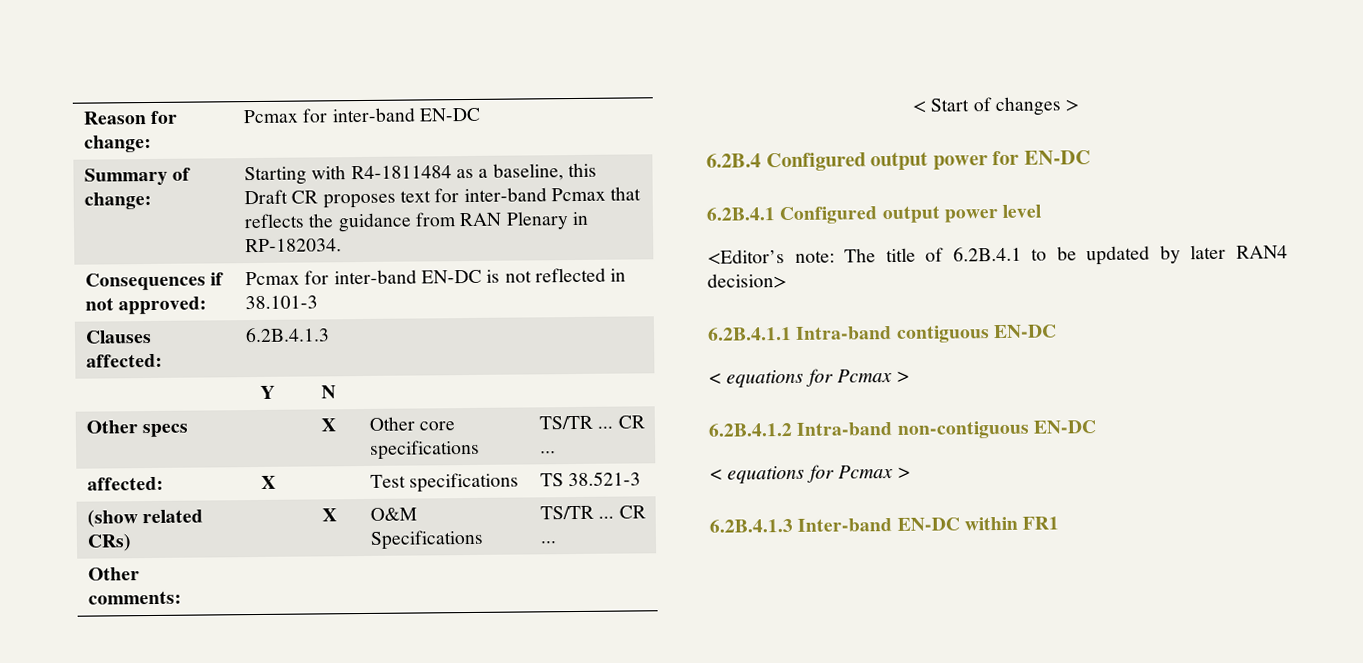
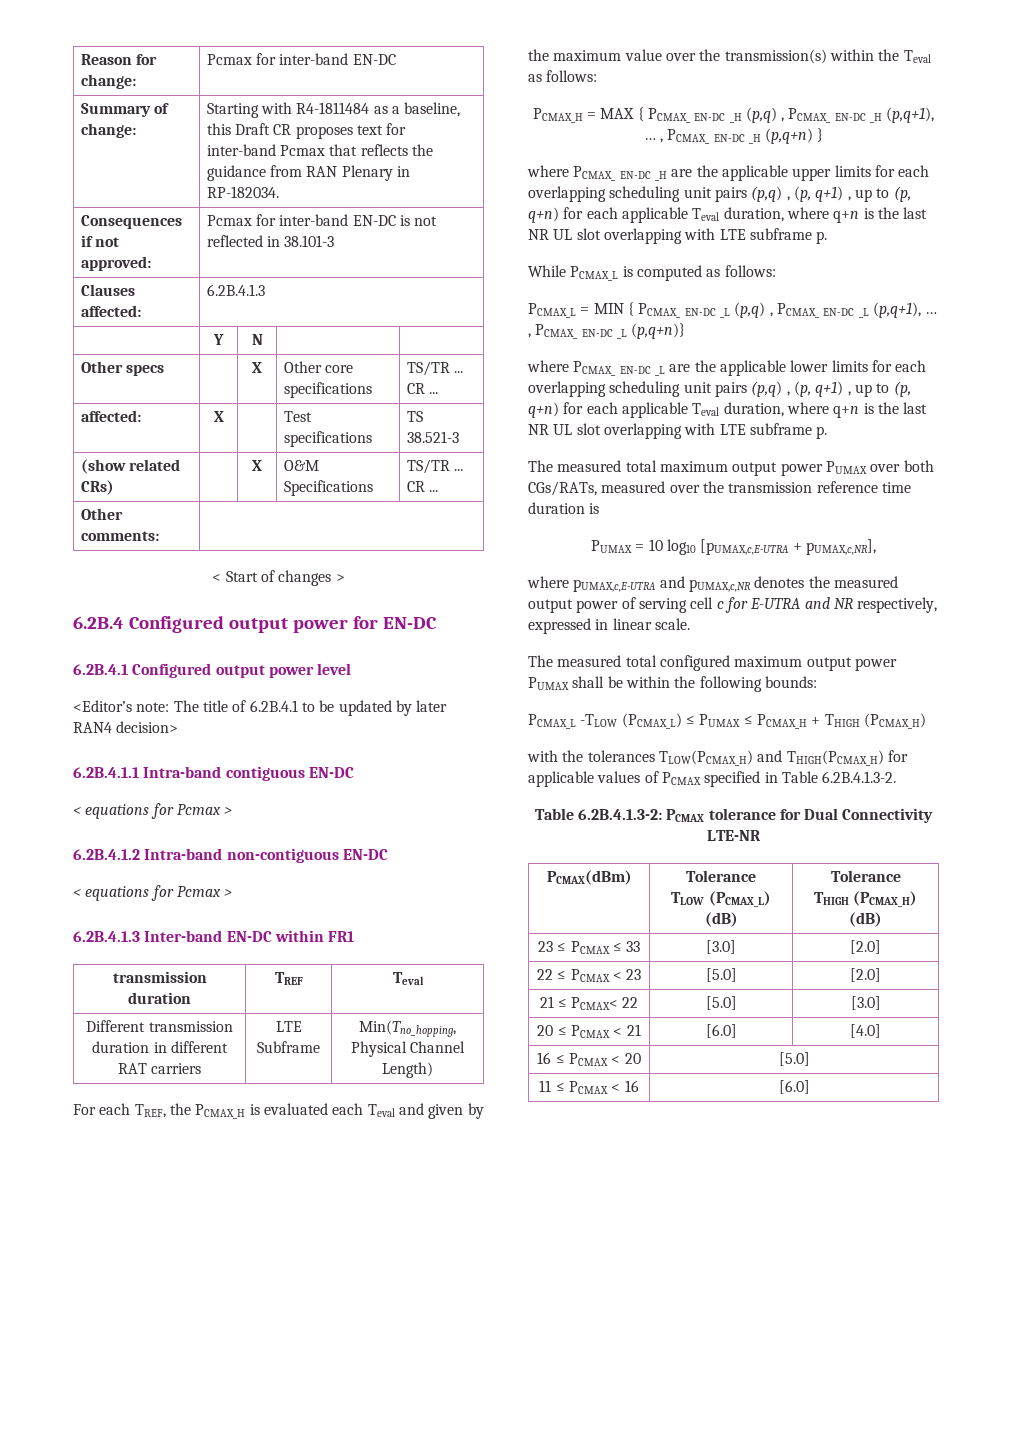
(1060, 523) none -> [112,971,207,983] [128,992,191,1004] [274,972,303,985] [392,972,424,985] [86,1020,233,1032] [92,1041,228,1053] [117,1063,202,1074] [275,1021,302,1032] [257,1041,320,1053] [359,1020,456,1037] [350,1041,466,1057] [382,1062,433,1078] [73,1103,484,1119] [528,49,931,64] [528,70,598,82] [532,107,935,123] [643,128,824,144] [527,165,930,181] [528,186,911,202] [528,207,928,223] [528,228,828,244] [528,265,776,281] [528,302,938,318] [528,323,686,339] [527,360,927,376] [528,381,911,397] [528,402,928,418] [528,423,828,439] [528,460,934,476] [528,481,911,496] [528,502,600,514] [591,539,876,555] [527,576,898,592] [528,597,938,613] [528,618,690,634] [528,655,897,671] [528,676,817,692] [528,713,926,729] [527,750,908,766] [528,771,897,787] [534,808,934,823] [707,830,761,841] [546,870,632,885] [686,870,756,882] [671,891,771,907] [704,912,738,927] [830,870,901,882] [813,891,918,907] [849,912,882,927] [537,941,641,954] [706,940,736,954] [850,940,881,954] [536,969,642,982] [705,968,737,982] [850,968,881,982] [539,996,639,1010] [705,996,737,1010] [850,996,881,1010] [537,1024,641,1038] [705,1024,737,1038] [850,1024,881,1038] [537,1052,641,1066] [778,1052,810,1066] [539,1080,639,1094] [778,1080,810,1094] // transmission duration | TREF | Teval // Different transmission duration in different RAT carriers | LTE Subframe | Min(Tno_hopping, Physical Channel Length) // For each TREF, the PCMAX_H is evaluated each Teval and given by the maximum value over the transmission(s) within the Teval as follows: // PCMAX_H = MAX { PCMAX_ EN-DC _H (p,q) , PCMAX_ EN-DC _H (p,q+1), … , PCMAX_ EN-DC _H (p,q+n) } // where PCMAX_ EN-DC _H are the applicable upper limits for each overlapping scheduling unit pairs (p,q) , (p, q+1) , up to (p, q+n) for each applicable Teval duration, where q+n is the last NR UL slot overlapping with LTE subframe p. // While PCMAX_L is computed as follows: // PCMAX_L = MIN { PCMAX_ EN-DC _L (p,q) , PCMAX_ EN-DC _L (p,q+1), … , PCMAX_ EN-DC _L (p,q+n)} // where PCMAX_ EN-DC _L are the applicable lower limits for each overlapping scheduling unit pairs (p,q) , (p, q+1) , up to (p, q+n) for each applicable Teval duration, where q+n is the last NR UL slot overlapping with LTE subframe p. // The measured total maximum output power PUMAX over both CGs/RATs, measured over the transmission reference time duration is // PUMAX = 10 log10 [pUMAX,c,E-UTRA + pUMAX,c,NR], // where pUMAX,c,E-UTRA and pUMAX,c,NR denotes the measured output power of serving cell c for E-UTRA and NR respectively, expressed in linear scale. // The measured total configured maximum output power PUMAX shall be within the following bounds: // PCMAX_L -TLOW (PCMAX_L) ≤ PUMAX ≤ PCMAX_H + THIGH (PCMAX_H) // with the tolerances TLOW(PCMAX_H) and THIGH(PCMAX_H) for applicable values of PCMAX specified in Table 6.2B.4.1.3-2. // Table 6.2B.4.1.3-2: PCMAX tolerance for Dual Connectivity LTE-NR // PCMAX(dBm) | Tolerance // TLOW (PCMAX_L) (dB) | Tolerance // THIGH (PCMAX_H) (dB) // 23 ≤ PCMAX ≤ 33 | [3.0] | [2.0] // 22 ≤ PCMAX < 23 | [5.0] | [2.0] // 21 ≤ PCMAX< 22 | [5.0] | [3.0] // 20 ≤ PCMAX < 21 | [6.0] | [4.0] // 16 ≤ PCMAX < 20 | [5.0] // 11 ≤ PCMAX < 16 | [6.0]

